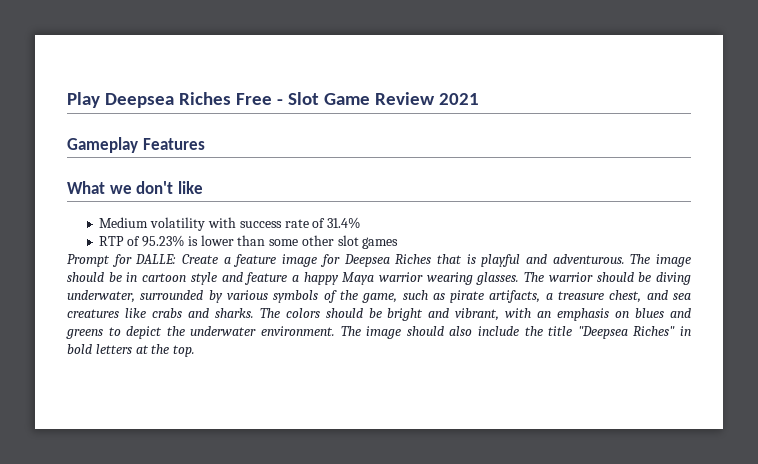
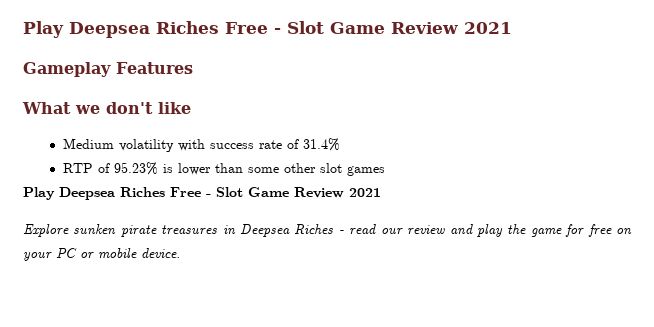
[67,254,691,267] [67,272,691,285] [67,290,691,303] [67,308,692,321] [66,326,692,339] [67,344,196,357] Prompt for DALLE: Create a feature image for Deepsea Riches that is playful and adventurous. The image should be in cartoon style and feature a happy Maya warrior wearing glasses. The warrior should be diving underwater, surrounded by various symbols of the game, such as pirate artifacts, a treasure chest, and sea creatures like crabs and sharks. The colors should be bright and vibrant, with an emphasis on blues and greens to depict the underwater environment. The image should also include the title "Deepsea Riches" in bold letters at the top. -> [23,187,381,200] [23,224,633,237] [23,248,180,261] Play Deepsea Riches Free - Slot Game Review 2021 // Explore sunken pirate treasures in Deepsea Riches - read our review and play the game for free on your PC or mobile device.

